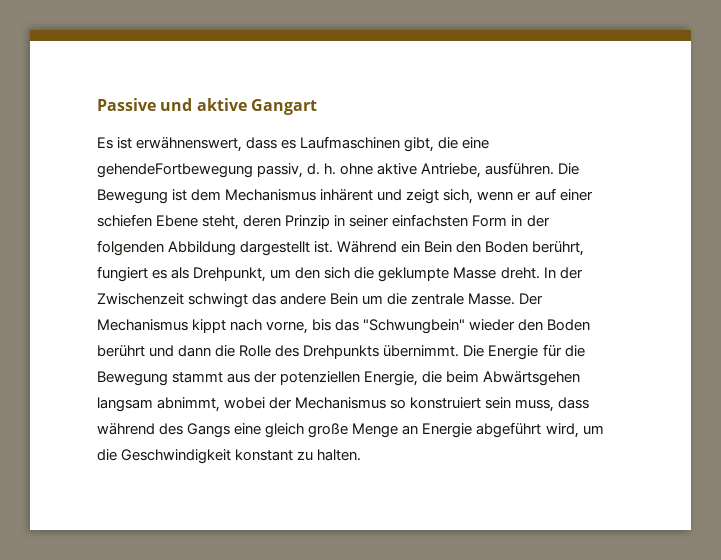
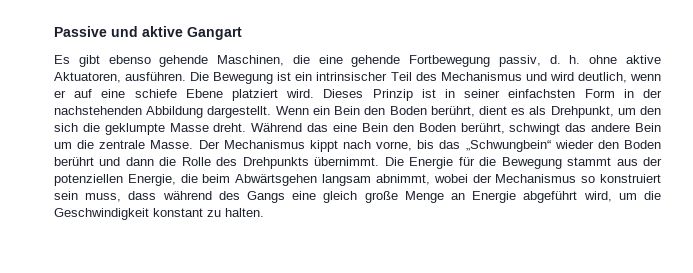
[117,136,490,152] [97,163,253,178] ist erwähnenswert, dass es Laufmaschinen gibt, die eine gehendeFortbewegung -> [78,55,491,67] gibt ebenso gehende Maschinen, die eine gehende Fortbewegung
[421,163,482,178] Antriebe, -> [54,72,121,83] Aktuatoren,
[191,188,593,204] [97,214,331,230] dem Mechanismus inhärent und zeigt sich, wenn er auf einer schiefen Ebene steht, deren Prinzip -> [295,72,662,83] [54,89,436,101] ein intrinsischer Teil des Mechanismus und wird deutlich, wenn er auf eine schiefe Ebene platziert wird. Dieses Prinzip ist
[97,240,398,256] folgenden Abbildung dargestellt ist. Während -> [54,106,309,118] nachstehenden Abbildung dargestellt. Wenn
[97,266,148,282] fungiert -> [478,106,507,115] dient
[543,267,583,279] [97,293,184,305] In der Zwischenzeit -> [251,123,505,134] Während das eine Bein den Boden berührt,
[363,319,466,334] "Schwungbein" -> [465,140,551,152] „Schwungbein“

